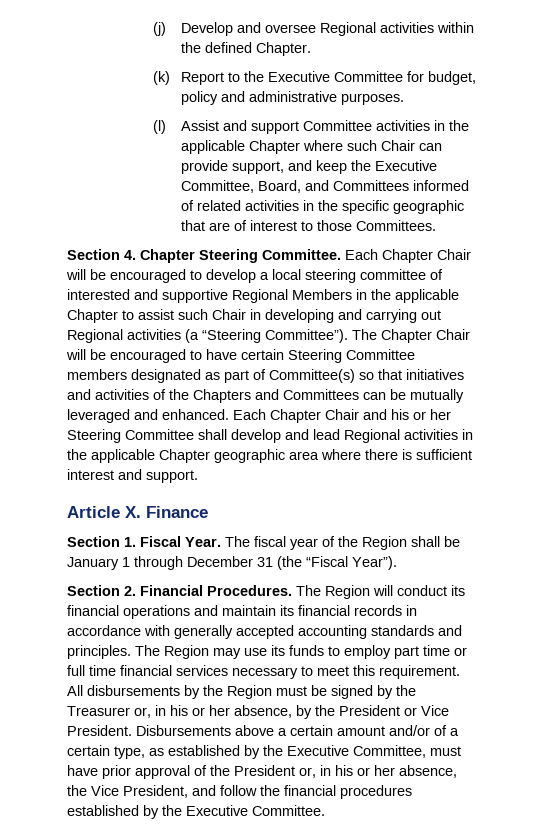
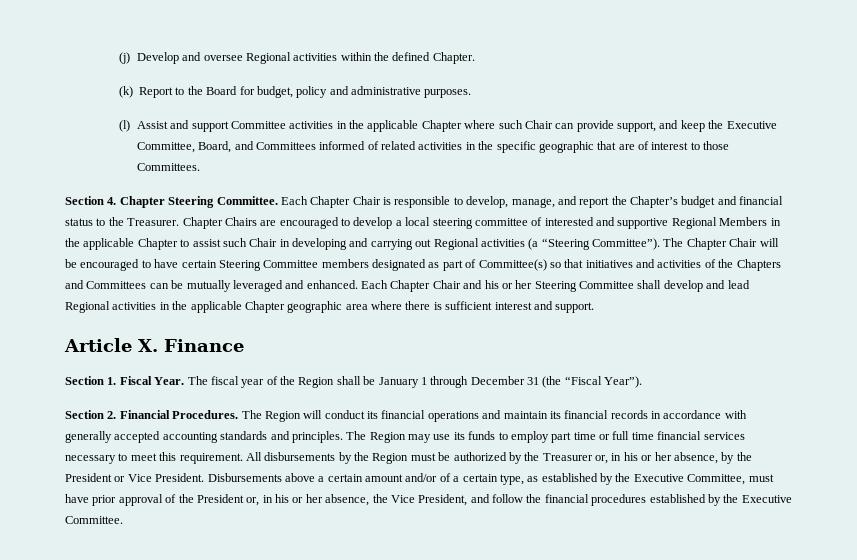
[268,71,404,82] Executive Committee -> [206,86,238,95] Board
[66,269,106,280] will be -> [383,196,784,208] [65,217,277,229] is responsible to develop, manage, and report the Chapter’s budget and financial status to the Treasurer. Chapter Chairs are
[331,685,373,699] signed -> [453,452,507,461] authorized

